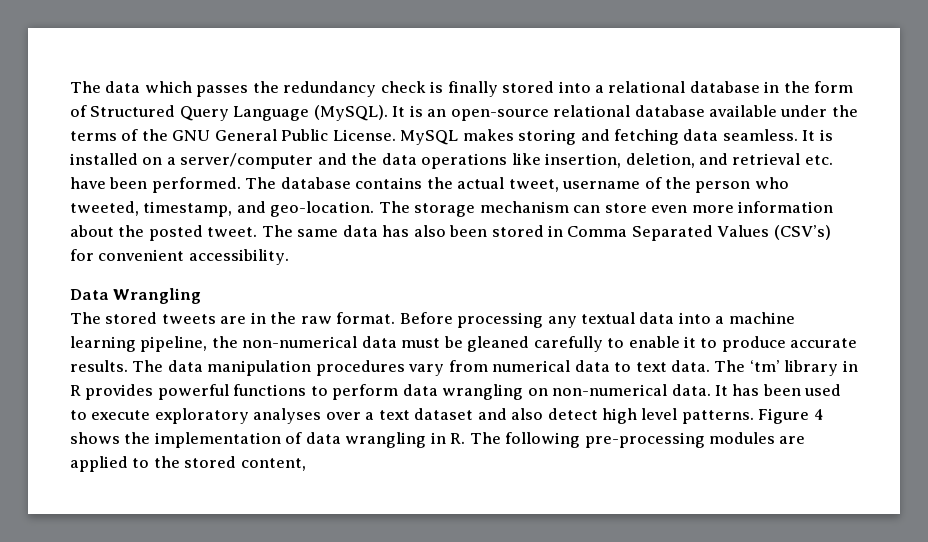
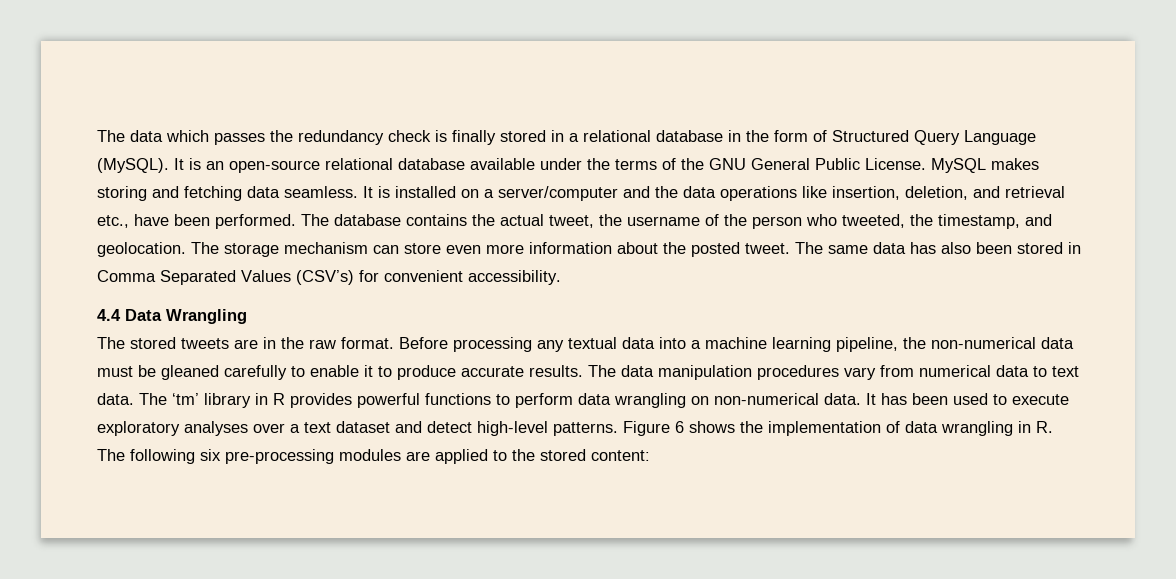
[558,81,591,93] into -> [551,130,564,142] in
[804,155,833,165] etc. -> [97,215,129,228] etc.,
(559, 185) none -> [599,214,622,226] the
(139, 208) none -> [910,214,933,226] the
[270,201,375,217] geo-location. -> [97,242,186,257] geolocation.
(289, 257) none -> [97,309,121,321] 4.4
[511,408,678,424] also detect high level -> [427,421,548,436] detect high-level
[813,409,824,420] 4 -> [675,421,684,433] 6
(581, 440) none -> [200,449,221,461] six
[240,458,306,471] content, -> [591,450,650,461] content:

